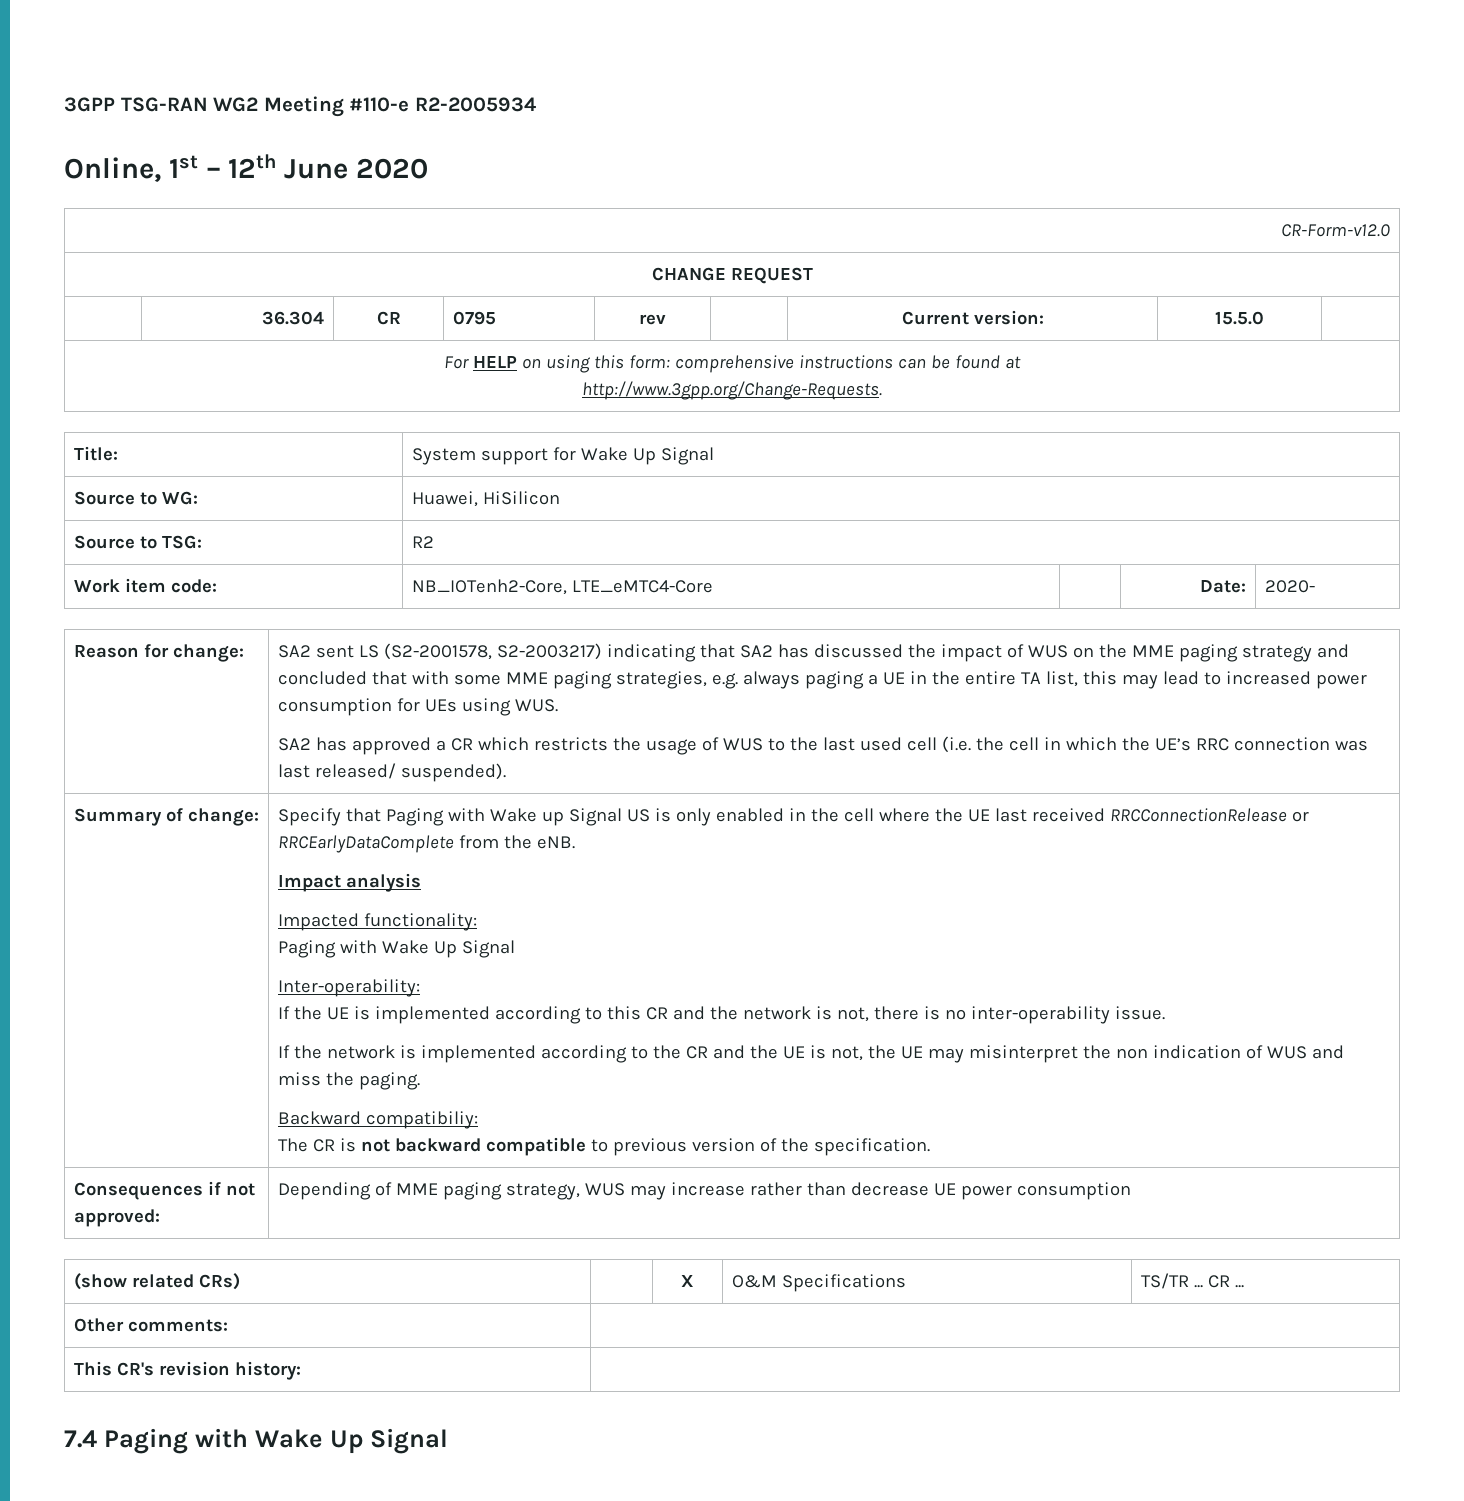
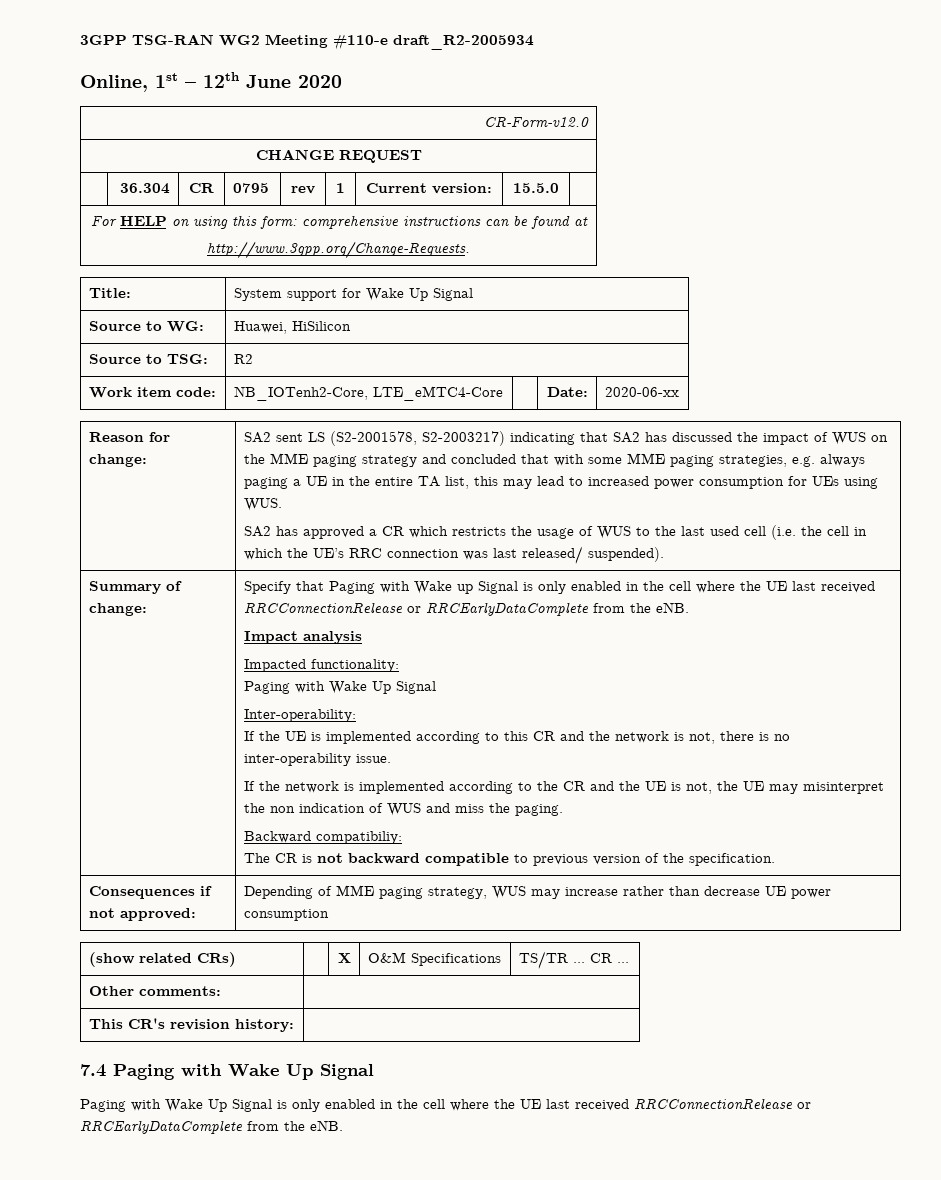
[414,97,536,112] R2-2005934 -> [393,35,534,50] draft_R2-2005934
(666, 319) none -> [336,183,345,193] 1
[1264,580,1315,593] 2020- -> [604,387,679,397] 2020-06-xx
[626,809,650,822] US -> (518, 587) none
(449, 1441) none -> [80,1098,811,1112] [80,1120,343,1134] // Paging with Wake Up Signal is only enabled in the cell where the UE last received RRCConnectionRelease or RRCEarlyDataComplete from the eNB.

